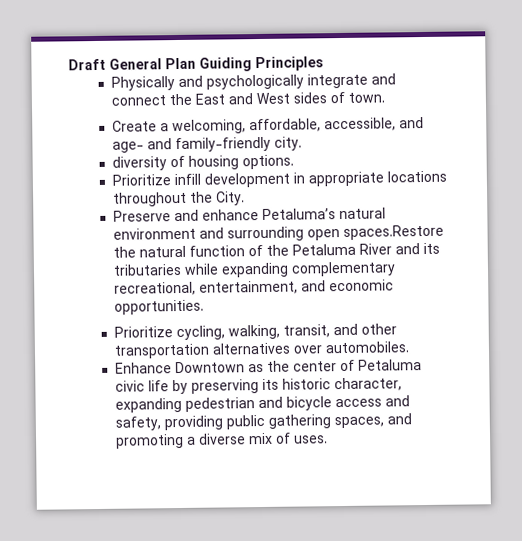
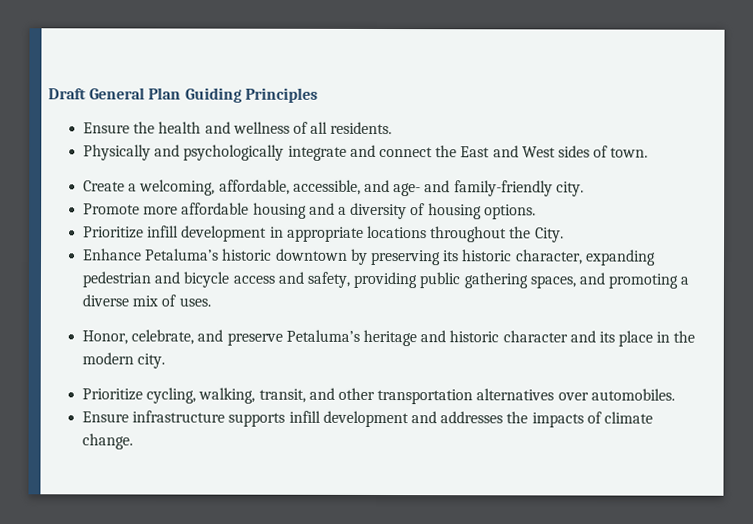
(324, 64) none -> [83,121,393,135] // Ensure the health and wellness of all residents.
(302, 143) none -> [83,202,347,219] Promote more affordable housing and a
[112,207,386,222] [112,224,444,242] [112,242,440,258] [112,261,396,278] [113,279,394,296] [113,299,204,315] [113,323,397,341] [113,341,410,359] [114,359,422,374] [114,380,169,392] Preserve and enhance Petaluma’s natural environment and surrounding open spaces.Restore the natural function of the Petaluma River and its tributaries while expanding complementary recreational, entertainment, and economic opportunities. // Prioritize cycling, walking, transit, and other transportation alternatives over automobiles. // Enhance Downtown as the center of Petaluma civic life -> [83,248,348,261] Enhance Petaluma’s historic downtown
(328, 439) none -> [82,329,696,347] [82,352,166,369] [82,387,675,405] [82,410,653,428] [82,433,134,450] // Honor, celebrate, and preserve Petaluma’s heritage and historic character and its place in the modern city. // Prioritize cycling, walking, transit, and other transportation alternatives over automobiles. // Ensure infrastructure supports infill development and addresses the impacts of climate change.

